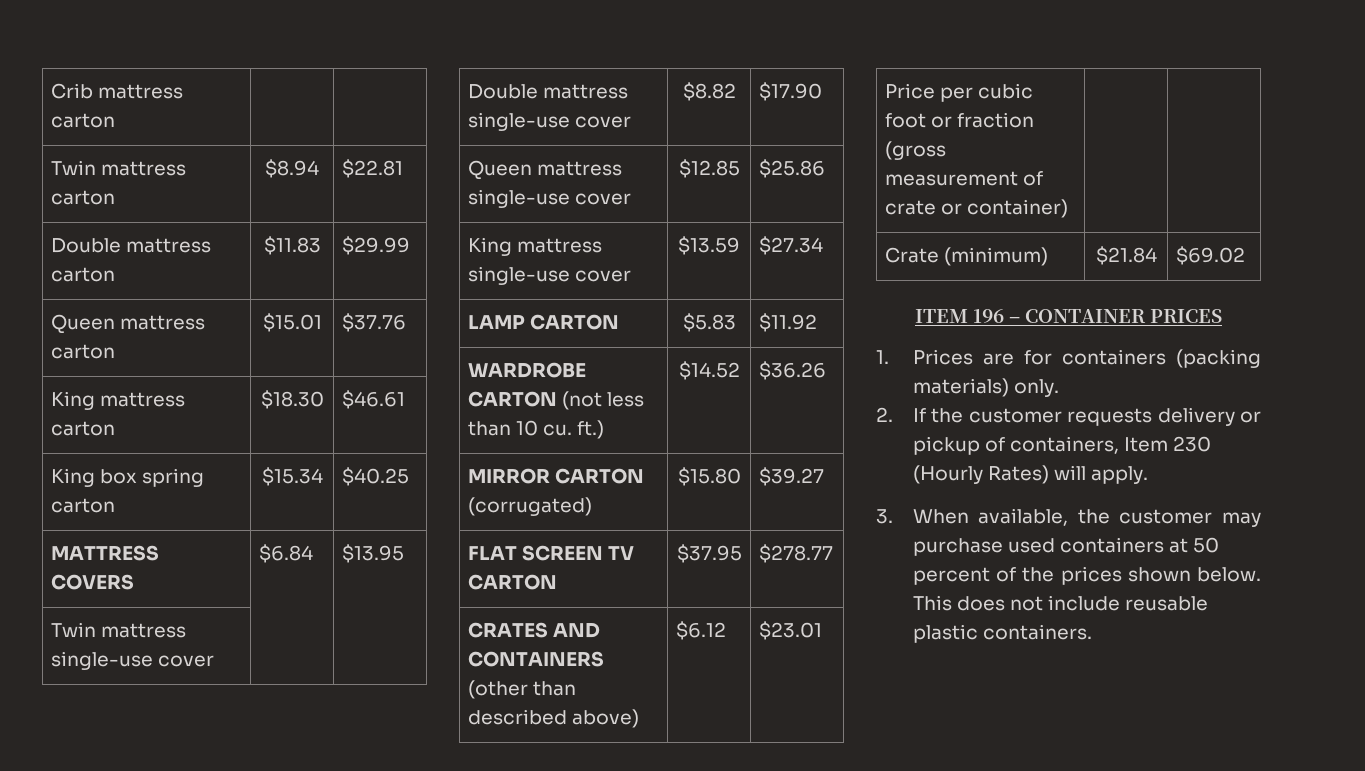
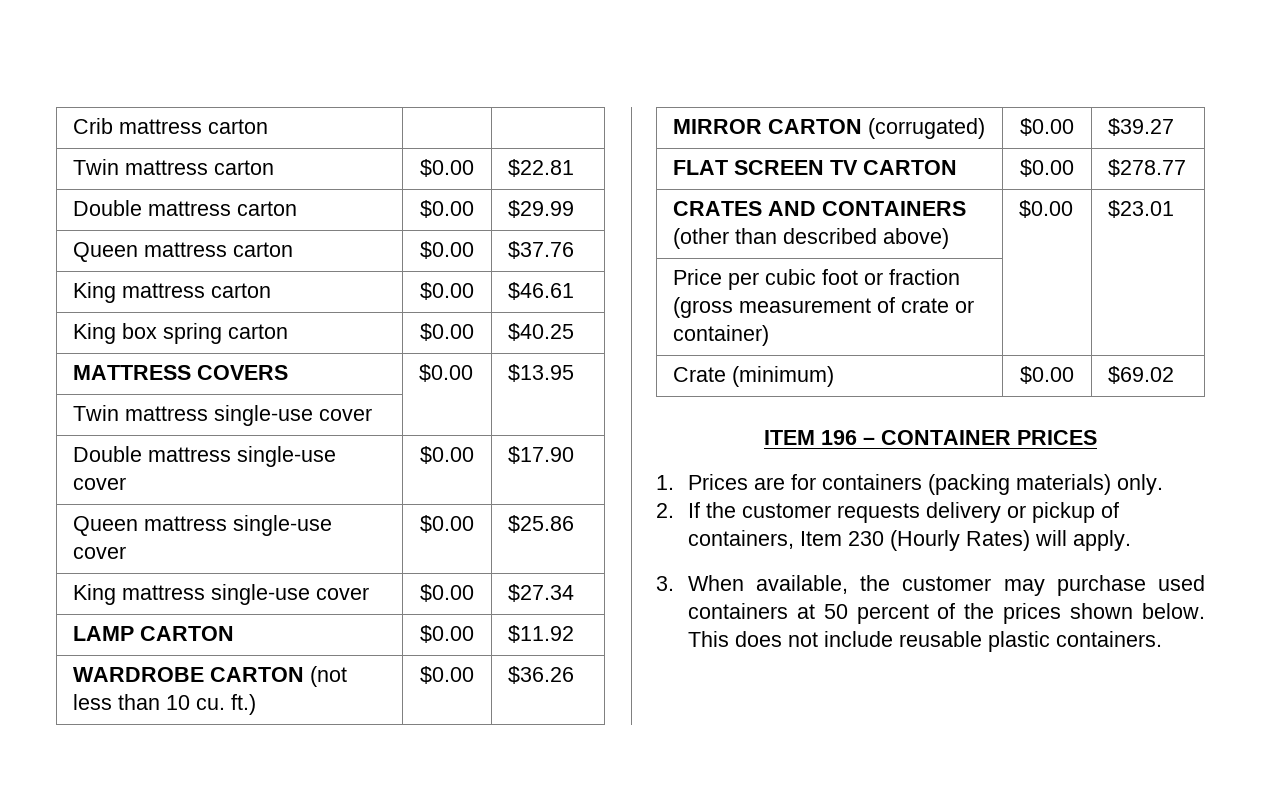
[265,159,319,178] $8.94 -> [420,159,474,177] $0.00
[263,236,321,255] $11.83 -> [420,200,474,218] $0.00
[262,313,322,332] $15.01 -> [420,241,474,259] $0.00
[260,390,324,409] $18.30 -> [420,282,474,300] $0.00
[261,467,323,486] $15.34 -> [420,323,474,341] $0.00
[258,544,313,563] $6.84 -> [418,364,473,382] $0.00
[682,82,736,101] $8.82 -> [420,446,474,464] $0.00
[678,159,740,178] $12.85 -> [420,515,474,533] $0.00
[678,236,740,255] $13.59 -> [420,584,474,602] $0.00
[682,313,736,332] $5.83 -> [420,625,474,643] $0.00
[678,361,740,380] $14.52 -> [420,666,474,684] $0.00
[677,467,741,486] $15.80 -> [1020,118,1074,136] $0.00
[676,544,742,563] $37.95 -> [1020,159,1074,177] $0.00
[675,621,726,640] $6.12 -> [1018,200,1073,218] $0.00
[1095,246,1157,265] $21.84 -> [1020,366,1074,384] $0.00

